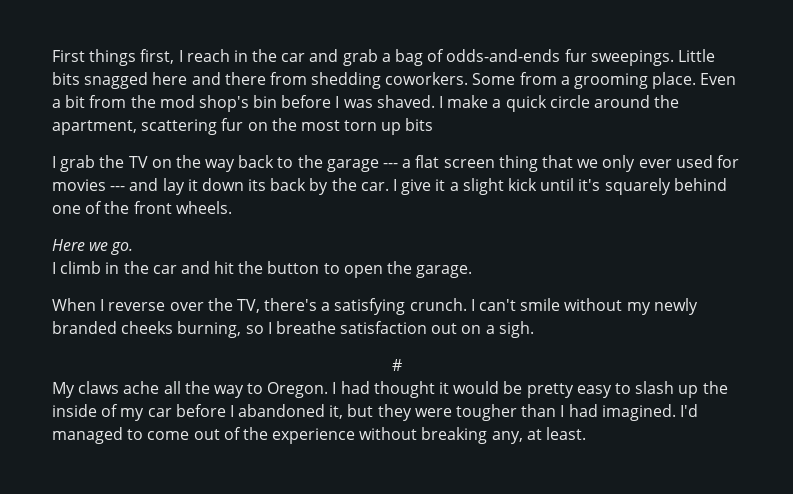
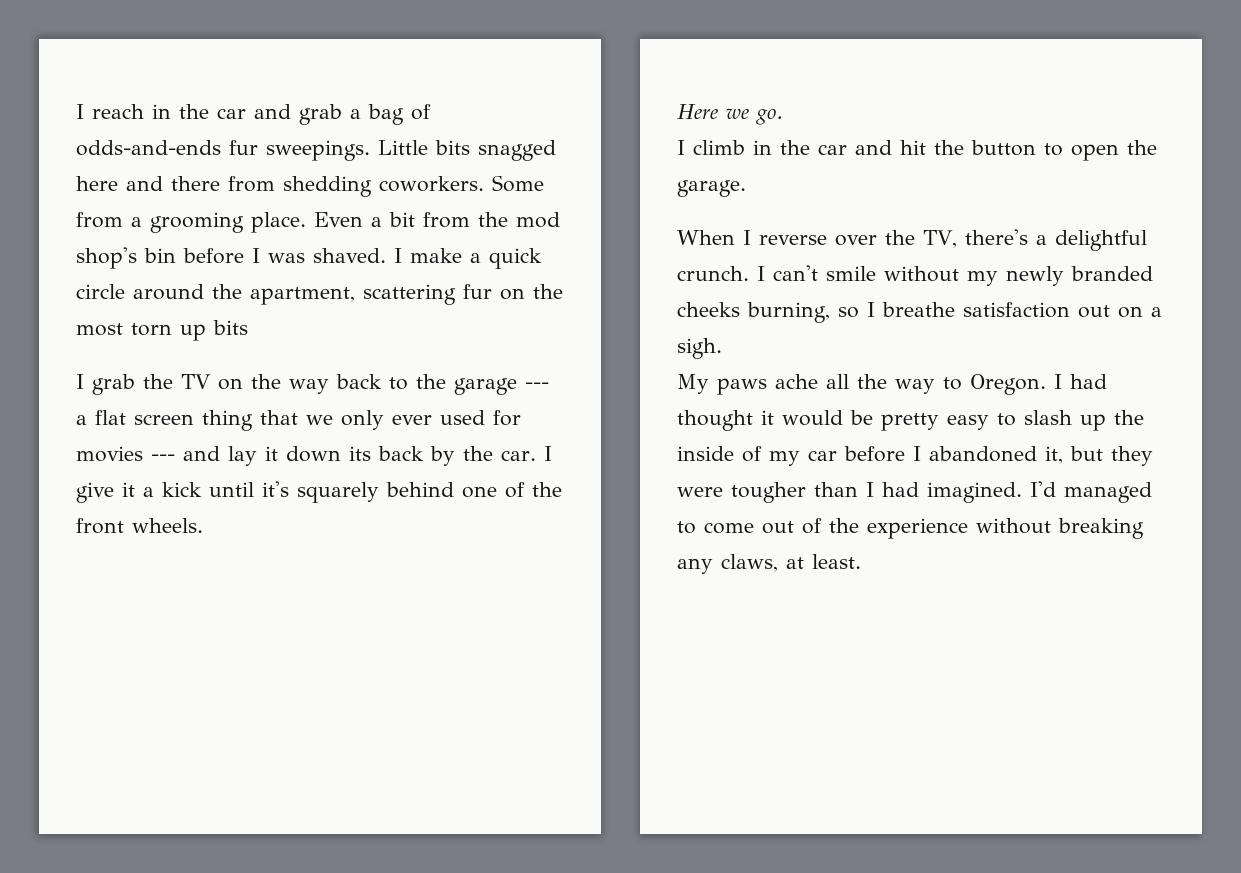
[52,49,175,66] First things first, -> (76, 111) none
[462,178,504,195] slight -> (154, 492) none
[334,298,406,315] satisfying -> [1054,230,1147,251] delightful
[391,359,402,371] // # -> (722, 348) none
[78,381,120,394] claws -> [717,378,767,395] paws
[491,431,523,444] any, -> [677,554,778,574] any claws,

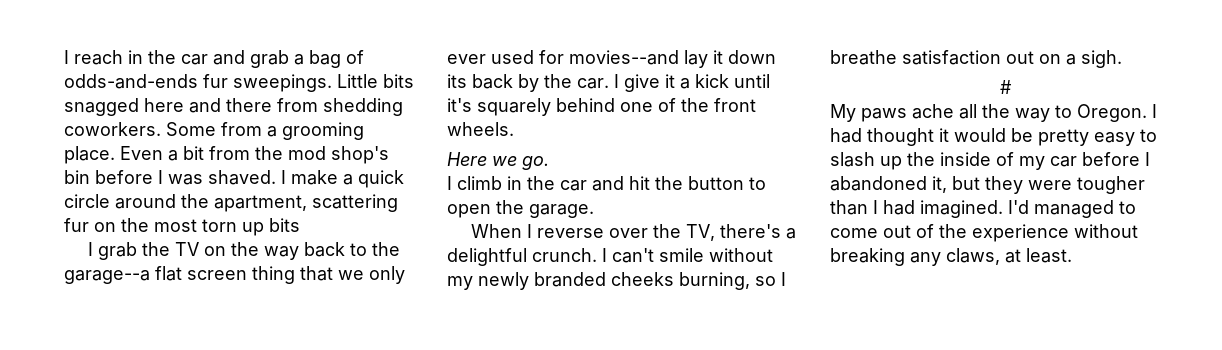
[454,378,549,395] [76,415,87,425] garage --- a -> [64,270,150,284] garage--a
[76,446,220,462] movies --- and -> [569,50,679,65] movies--and
(722, 348) none -> [1000,80,1012,94] // #

